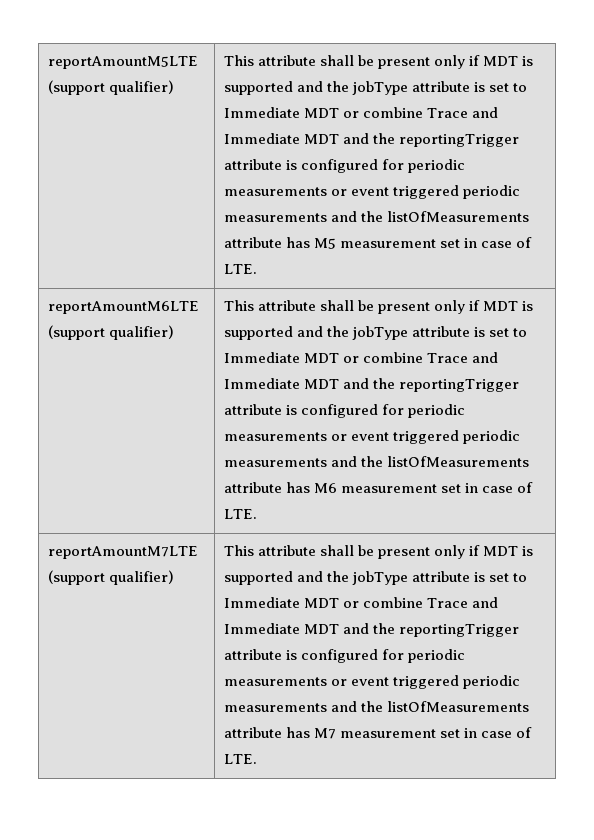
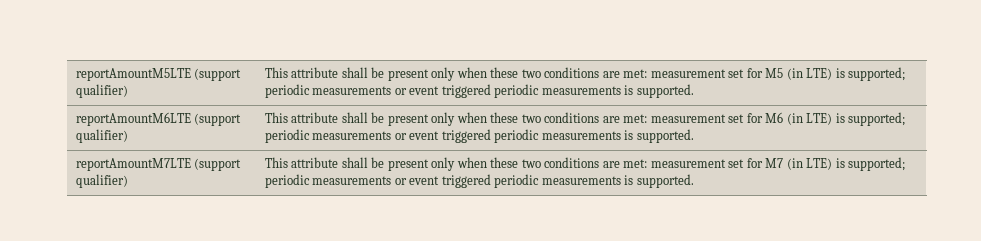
[469,55,534,66] [223,81,528,95] [223,107,499,118] [223,133,520,147] [223,159,466,173] [223,185,521,199] [223,211,530,222] [223,237,533,249] [223,264,257,274] if MDT is supported and the jobType attribute is set to Immediate MDT or combine Trace and Immediate MDT and the reportingTrigger attribute is configured for periodic measurements or event triggered periodic measurements and the listOfMeasurements attribute has M5 measurement set in case of LTE. -> [456,67,906,81] [264,84,694,98] when these two conditions are met: measurement set for M5 (in LTE) is supported; periodic measurements or event triggered periodic measurements is supported.
[469,300,534,311] [223,326,528,340] [223,352,499,363] [223,378,520,392] [223,404,466,418] [223,430,521,444] [223,456,530,467] [223,482,534,493] [223,509,257,519] if MDT is supported and the jobType attribute is set to Immediate MDT or combine Trace and Immediate MDT and the reportingTrigger attribute is configured for periodic measurements or event triggered periodic measurements and the listOfMeasurements attribute has M6 measurement set in case of LTE. -> [456,112,906,126] [264,129,694,143] when these two conditions are met: measurement set for M6 (in LTE) is supported; periodic measurements or event triggered periodic measurements is supported.
[469,545,534,556] [223,571,528,585] [223,597,499,608] [223,623,520,637] [223,649,466,663] [223,675,521,689] [223,701,530,712] [223,727,533,739] [223,754,257,764] if MDT is supported and the jobType attribute is set to Immediate MDT or combine Trace and Immediate MDT and the reportingTrigger attribute is configured for periodic measurements or event triggered periodic measurements and the listOfMeasurements attribute has M7 measurement set in case of LTE. -> [456,157,906,171] [264,174,694,188] when these two conditions are met: measurement set for M7 (in LTE) is supported; periodic measurements or event triggered periodic measurements is supported.

